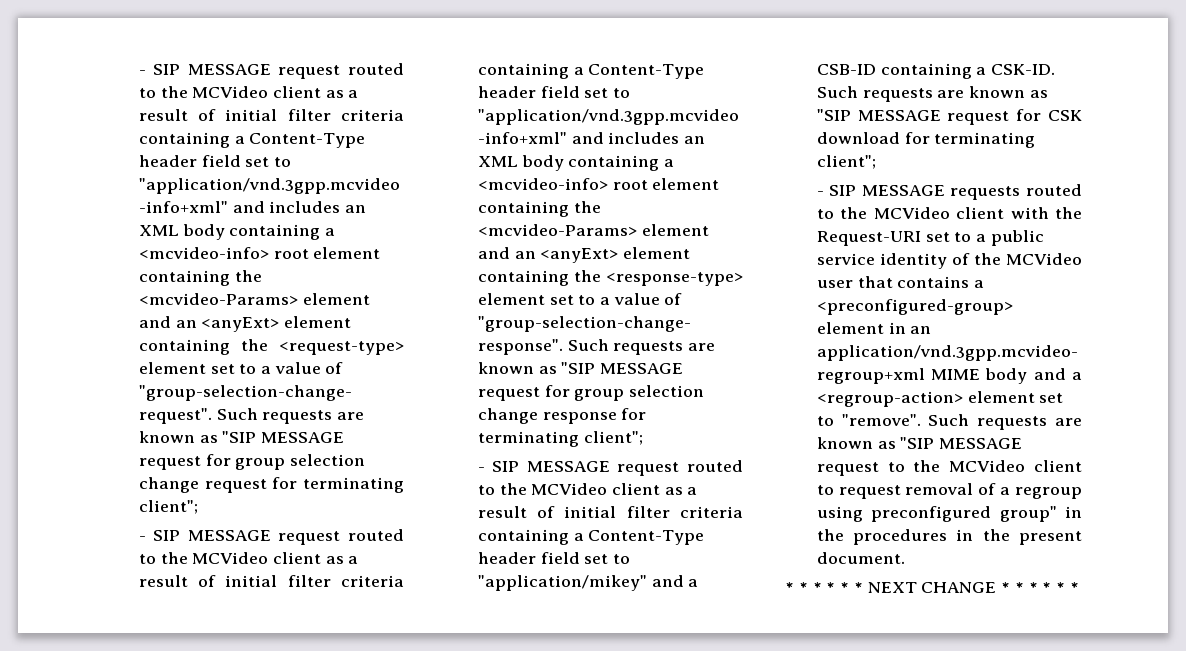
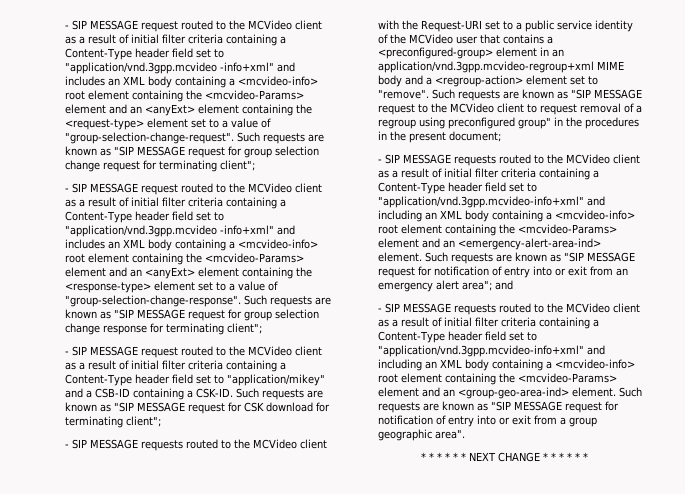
[816,552,905,564] document. -> [449,131,502,142] [378,154,641,166] [378,168,600,180] [378,182,538,194] [378,196,606,208] [378,210,636,222] [378,224,618,236] [378,238,602,250] [378,252,636,264] [378,266,629,278] [378,280,514,292] [378,303,641,315] [378,317,600,329] [378,331,538,343] [378,345,606,357] [378,359,636,371] [378,373,618,385] [378,387,643,399] [378,401,620,413] [378,415,598,427] [378,429,466,441] document; // - SIP MESSAGE requests routed to the MCVideo client as a result of initial filter criteria containing a Content-Type header field set to "application/vnd.3gpp.mcvideo-info+xml" and including an XML body containing a <mcvideo-info> root element containing the <mcvideo-Params> element and an <emergency-alert-area-ind> element. Such requests are known as "SIP MESSAGE request for notification of entry into or exit from an emergency alert area"; and // - SIP MESSAGE requests routed to the MCVideo client as a result of initial filter criteria containing a Content-Type header field set to "application/vnd.3gpp.mcvideo-info+xml" and including an XML body containing a <mcvideo-info> root element containing the <mcvideo-Params> element and an <group-geo-area-ind> element. Such requests are known as "SIP MESSAGE request for notification of entry into or exit from a group geographic area".

